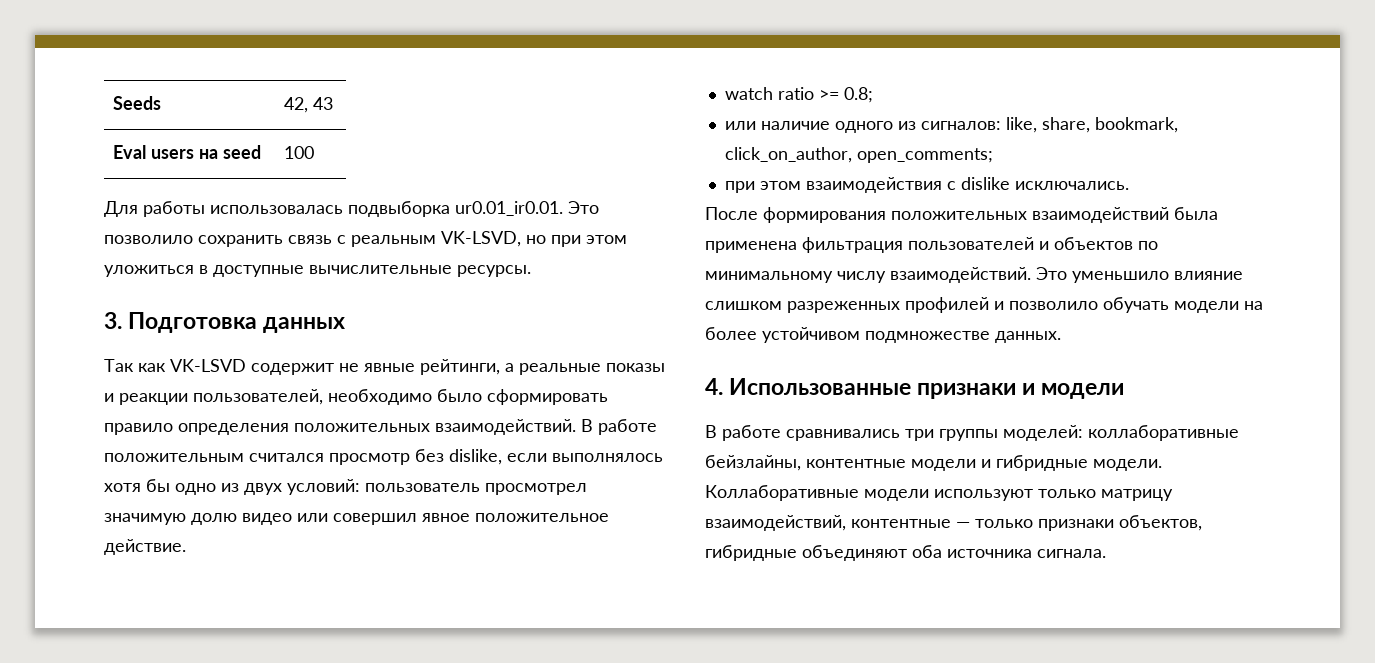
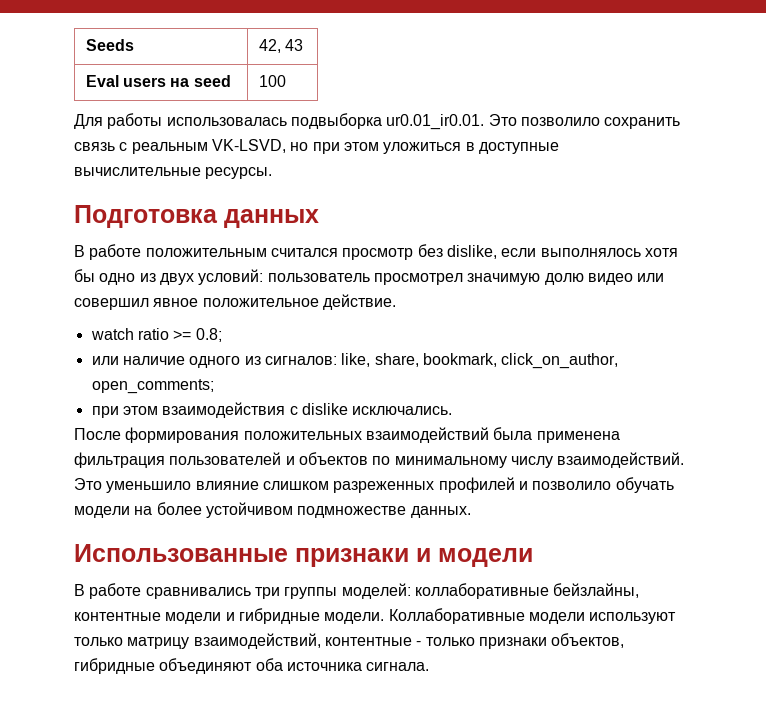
[104,312,122,329] 3. -> (273, 173) none
[104,359,665,375] [104,389,608,405] [104,419,576,435] Так как VK-LSVD содержит не явные рейтинги, а реальные показы и реакции пользователей, необходимо было сформировать правило определения положительных взаимодействий. -> (319, 218) none
[705,378,723,395] 4. -> (471, 512) none
[956,522,970,528] — -> [416,641,422,646] -

